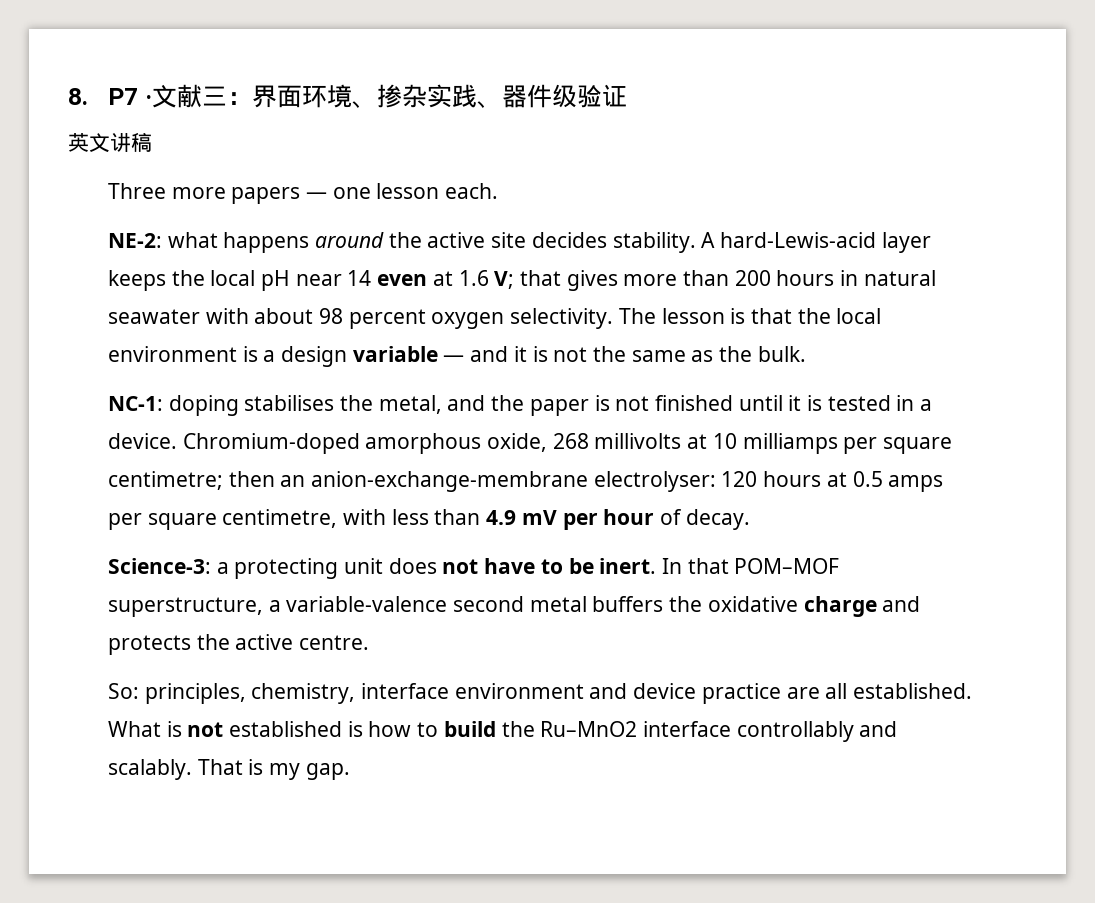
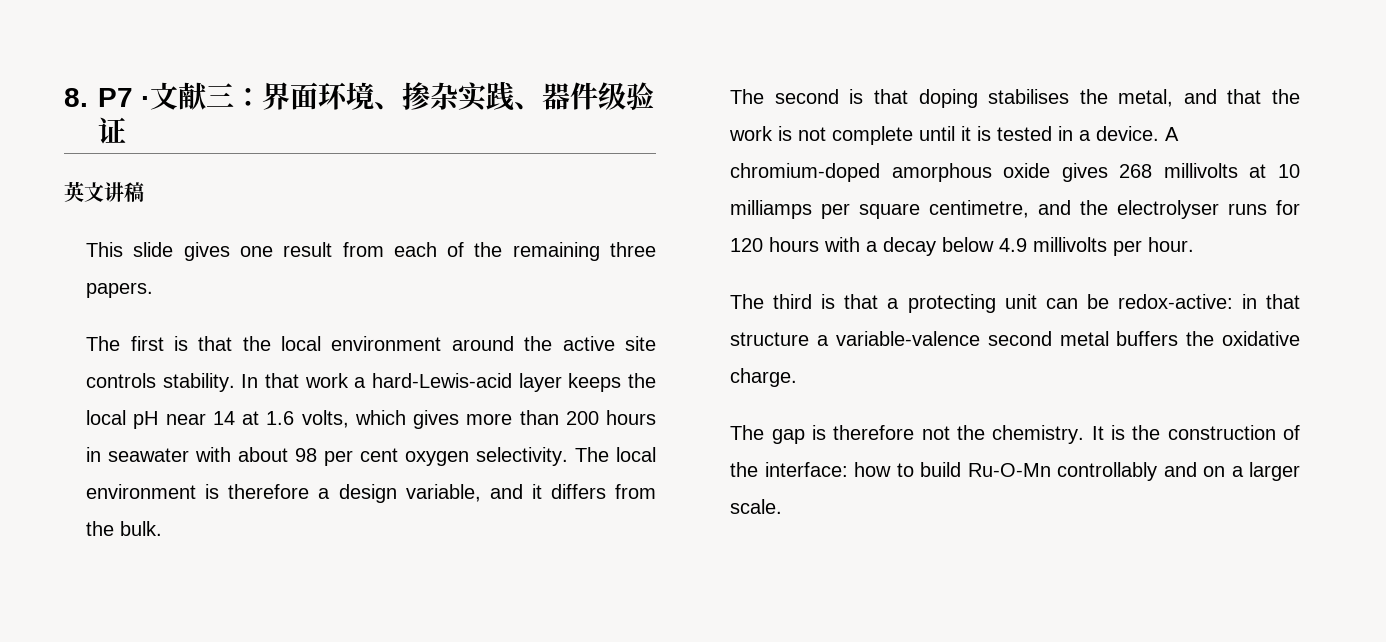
[108,183,499,204] [108,232,716,253] Three more papers — one lesson each. // NE-2: what happens around the active site decides stability. A -> [86,242,656,261] [86,282,154,298] [86,336,656,351] [86,373,367,392] This slide gives one result from each of the remaining three papers. // The first is that the local environment around the active site controls stability. In that work a
[377,274,428,286] even -> (235, 418) none
[494,270,561,289] V; that -> [301,410,406,428] volts, which
[863,270,936,286] natural -> (102, 454) none
[348,309,426,329] percent -> [324,448,399,466] per cent
[661,308,831,324] lesson is that the -> (610, 454) none
(258, 354) none -> [228,484,310,499] therefore
[352,346,806,362] [108,396,164,411] variable — and it is not the same as the bulk. // NC-1: -> [405,484,657,502] [86,521,163,536] [730,89,908,104] variable, and it differs from the bulk. // The second is that
[491,395,733,416] the paper is not finished -> [1227,89,1300,104] [729,126,914,145] that the work is not complete
[182,433,548,454] Chromium-doped amorphous oxide, -> [1165,127,1180,141] [730,163,1108,182] A chromium-doped amorphous oxide gives
[108,471,944,492] [108,509,750,530] [108,558,840,579] [108,597,264,617] centimetre; then an anion-exchange-membrane electrolyser: 120 hours at 0.5 amps per square centimetre, with less than 4.9 mV per hour of decay. // Science-3: a protecting unit does not have to be inert. In that POM–MOF superstructure, -> [929,200,1300,219] [730,237,1195,256] [730,294,1300,313] [730,332,810,346] centimetre, and the electrolyser runs for 120 hours with a decay below 4.9 millivolts per hour. // The third is that a protecting unit can be redox-active: in that structure
[803,596,921,617] [108,634,370,655] [108,683,972,704] [108,721,898,742] [108,759,350,780] charge and protects the active centre. // So: principles, chemistry, interface environment and device practice are all established. What is not established is how to build the Ru–MnO2 interface controllably and scalably. That is my gap. -> [730,368,798,387] [730,425,1300,444] [730,462,1300,481] [730,499,783,514] charge. // The gap is therefore not the chemistry. It is the construction of the interface: how to build Ru-O-Mn controllably and on a larger scale.

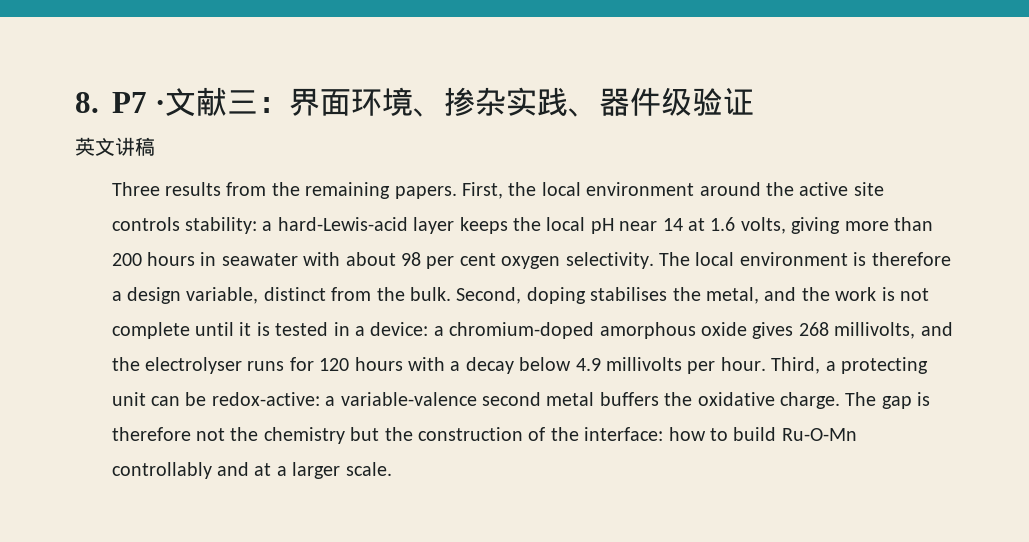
[86,242,465,261] This slide gives one result from each of -> [111,182,267,196] Three results from
[610,242,656,257] three -> (391, 190) none
[86,336,233,351] // The first is that -> [461,182,503,199] First,
[162,373,349,392] stability. In that work -> [184,217,257,234] stability:
[354,410,460,429] which gives -> [791,217,841,234] giving
[489,484,606,499] and it differs -> [263,287,326,301] distinct
[730,89,908,104] // The second is that -> [456,287,522,304] Second,
[1227,89,1262,104] that -> (797, 294) none
[1096,126,1180,141] device. A -> [370,322,444,336] device: a
[1163,163,1300,178] [730,200,1030,219] millivolts at 10 milliamps per square centimetre, -> [834,322,916,339] millivolts,
[730,294,879,309] // The third is that -> [771,357,821,374] Third,
[1241,294,1300,309] [730,332,810,346] in that structure -> (320, 399) none
(798, 377) // -> (840, 400) none
[992,425,1125,444] chemistry. It is -> [263,427,380,444] chemistry but
[1203,466,1226,477] on -> [254,463,272,476] at

